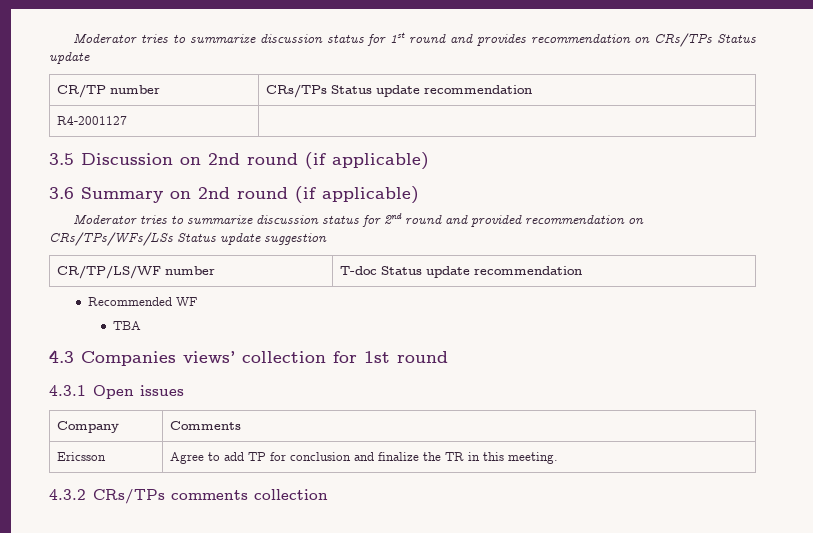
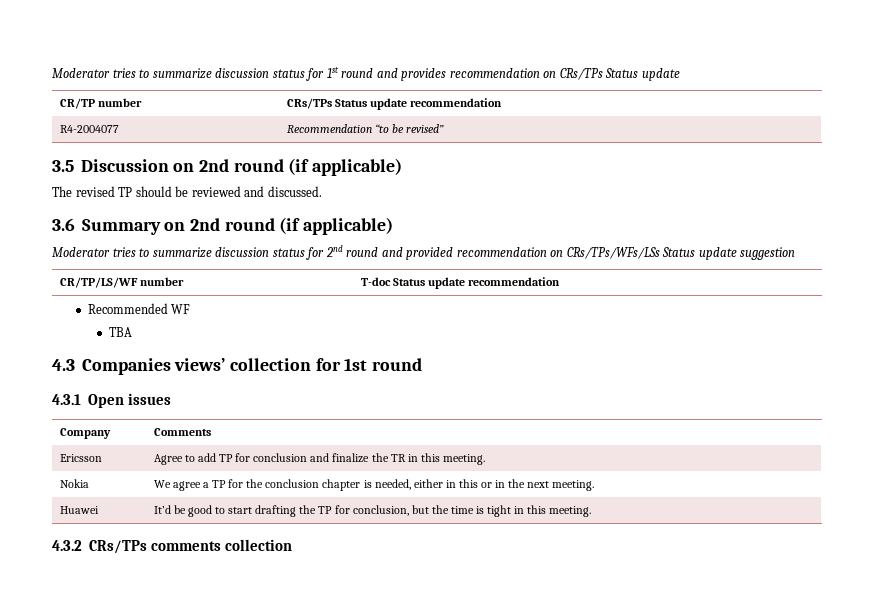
[56,116,127,125] R4-2001127 | -> [59,125,119,133] [286,124,444,133] R4-2004077 | Recommendation “to be revised”
(429, 161) none -> [52,186,322,197] // The revised TP should be reviewed and discussed.
(558, 458) none -> [59,479,89,488] [153,479,595,491] [59,506,99,514] [153,505,592,517] // Nokia | We agree a TP for the conclusion chapter is needed, either in this or in the next meeting. // Huawei | It’d be good to start drafting the TP for conclusion, but the time is tight in this meeting.

